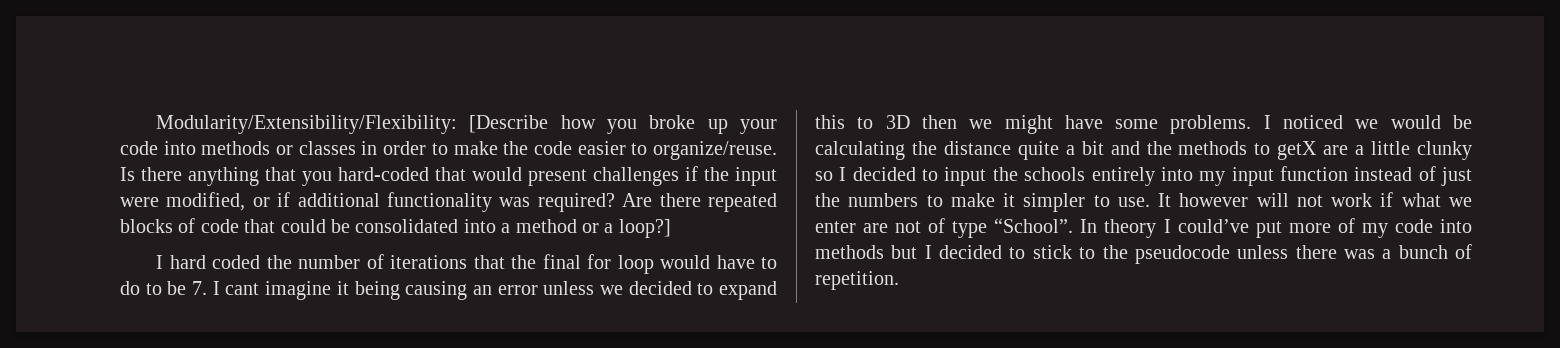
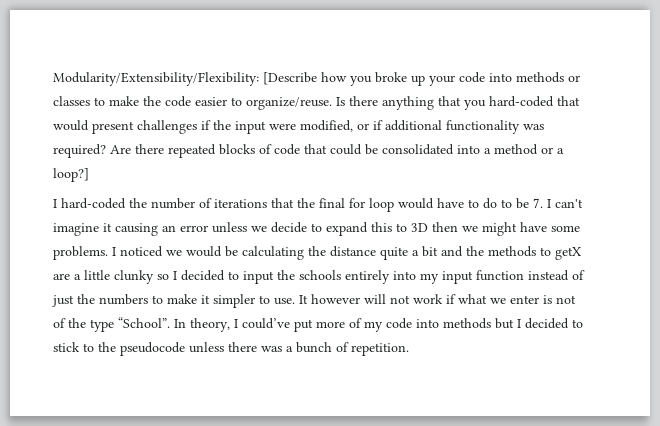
[361,141,427,155] in order -> (90, 101) none
[169,255,261,269] hard coded -> [61,198,126,209] hard-coded
[225,283,260,295] cant -> [555,199,583,208] can't
[354,281,400,300] being -> (112, 227) none
[628,281,692,295] decided -> [271,222,307,233] decide
[863,223,889,233] are -> [543,295,552,304] is
(946, 225) none -> [68,318,86,328] the
[1104,219,1157,238] theory -> [190,318,230,332] theory,

